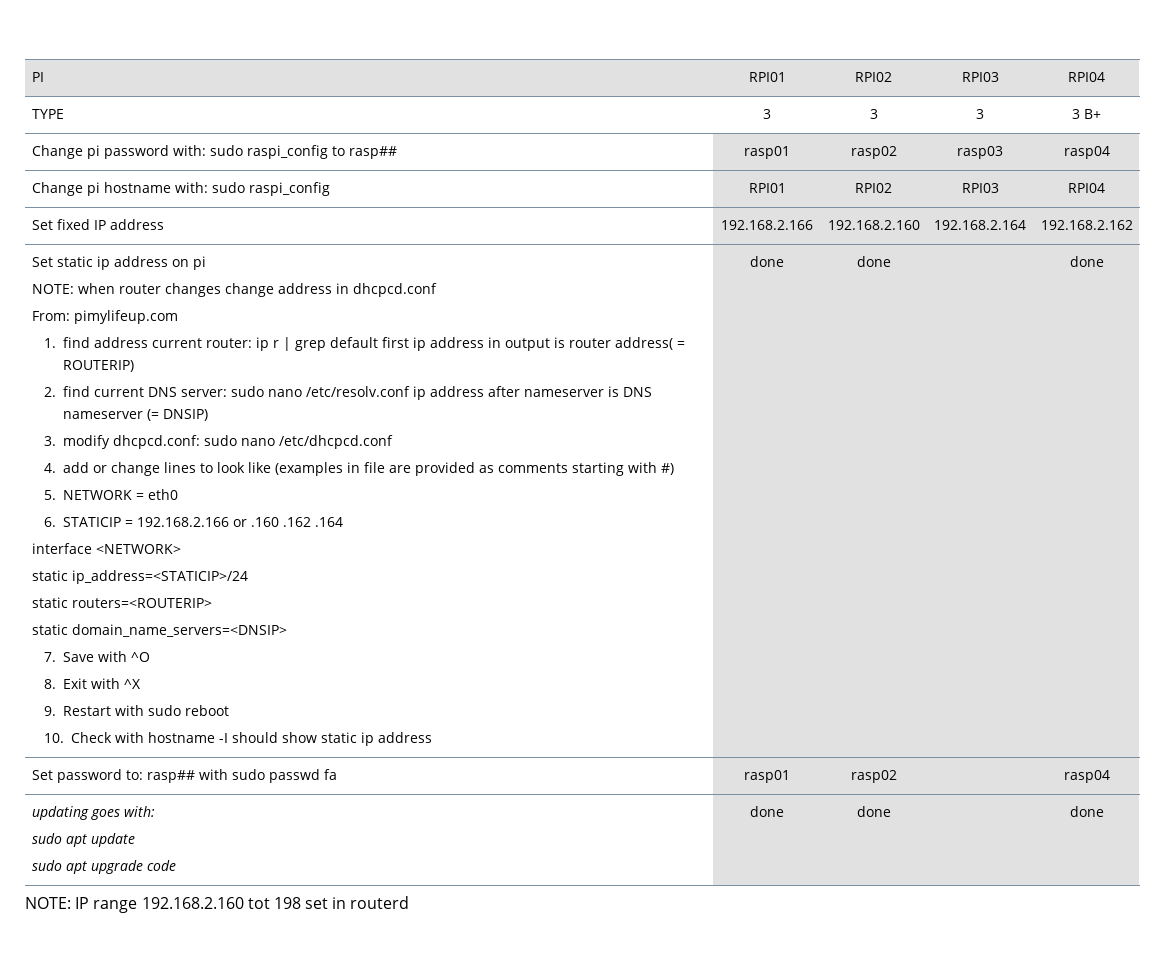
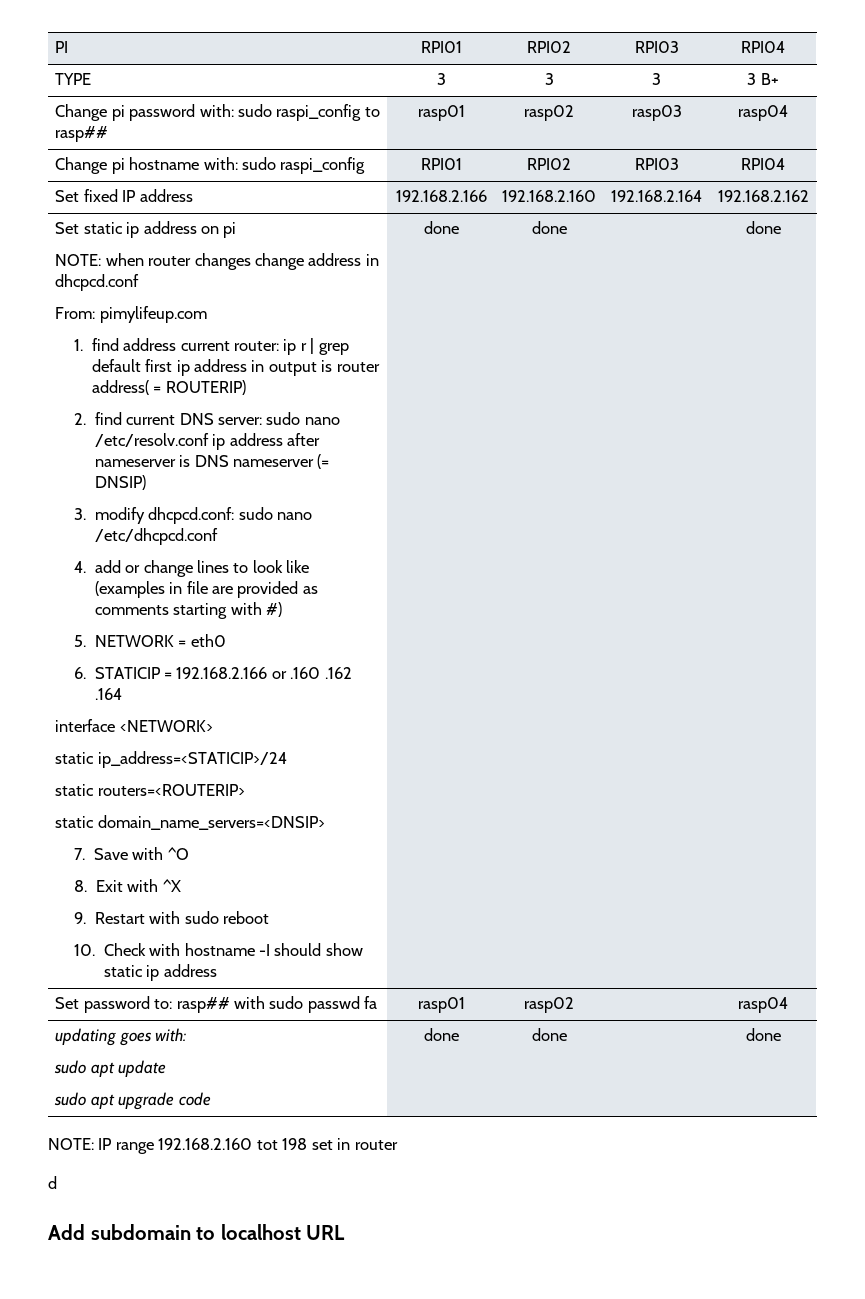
[350,896,410,909] routerd -> [354,1140,398,1150] [48,1176,57,1189] [48,1224,346,1240] router // d // Add subdomain to localhost URL

